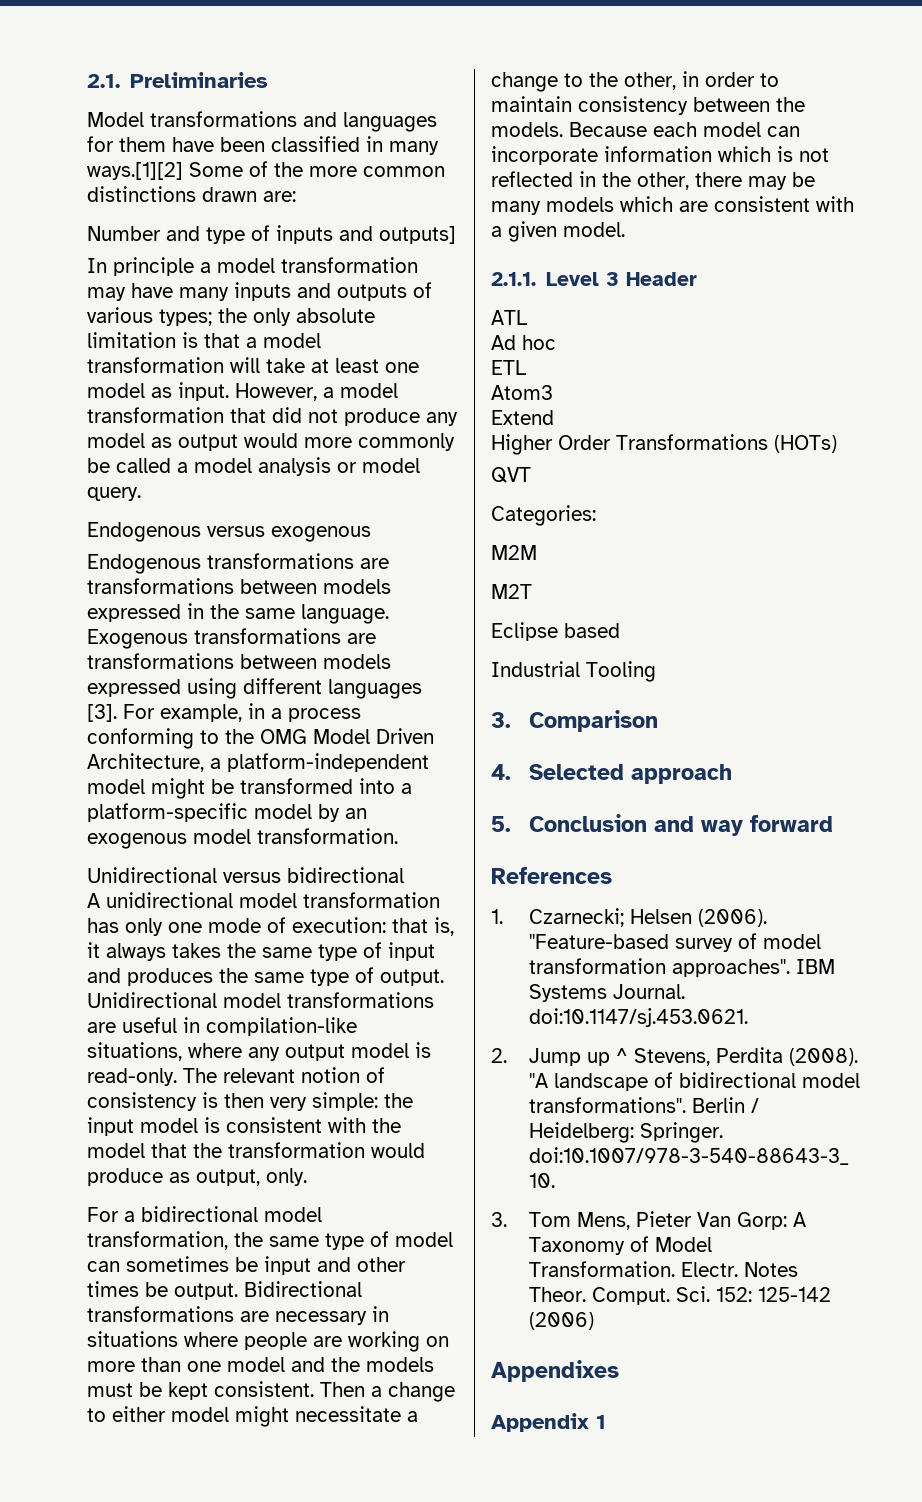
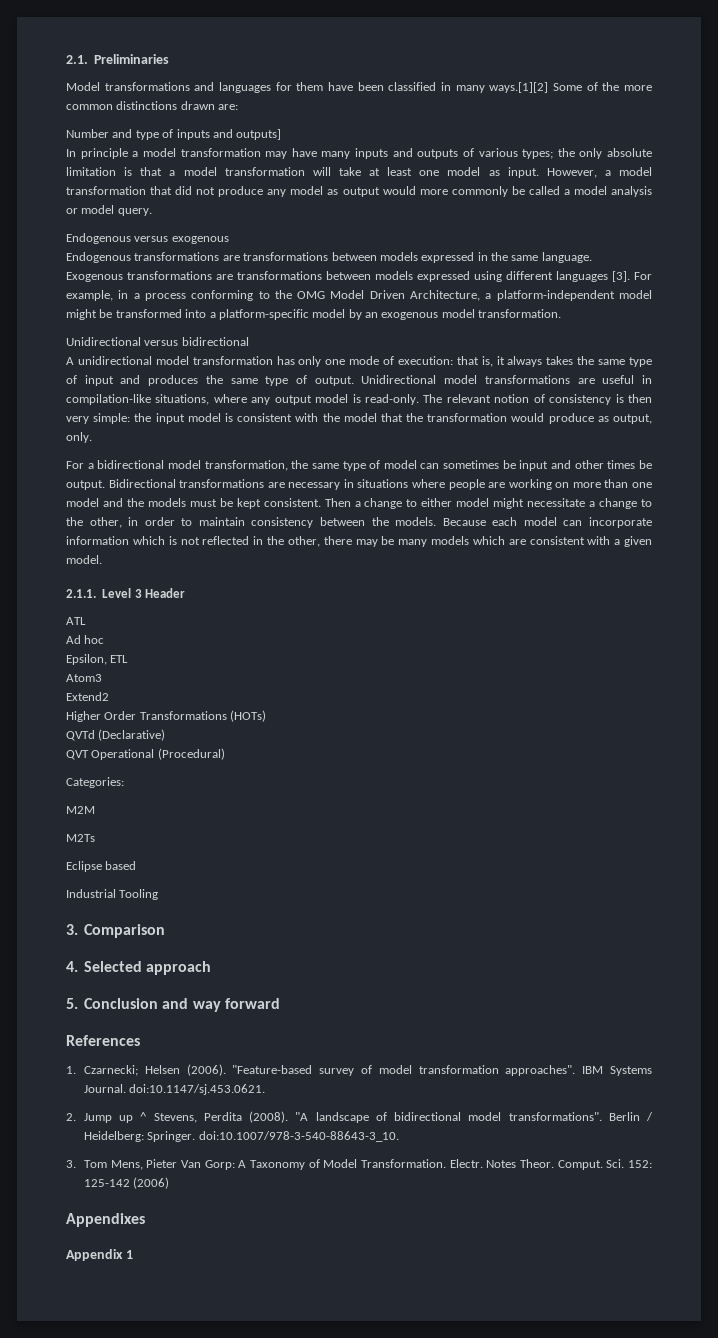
(556, 342) none -> [66,654,107,665] Epsilon,
[491,410,554,425] Extend -> [66,692,109,701] Extend2
(837, 444) none -> [66,729,166,741] // QVTd (Declarative)
(531, 475) none -> [91,748,225,760] Operational (Procedural)
[491,584,532,599] M2T -> [66,834,95,842] M2Ts

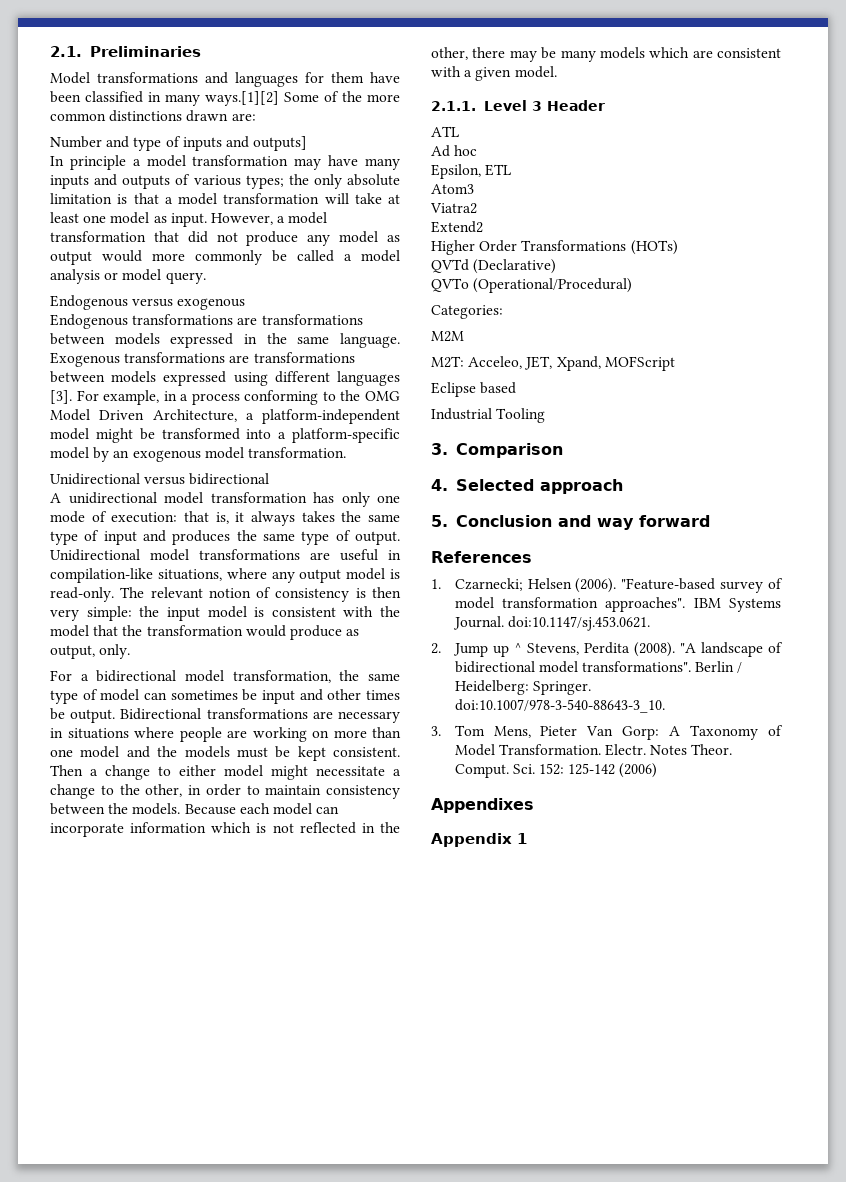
(102, 678) none -> [430,203,477,214] // Viatra2
[66,748,225,760] QVT Operational (Procedural) -> [431,278,633,293] QVTo (Operational/Procedural)
[66,834,95,842] M2Ts -> [431,356,675,371] M2T: Acceleo, JET, Xpand, MOFScript

